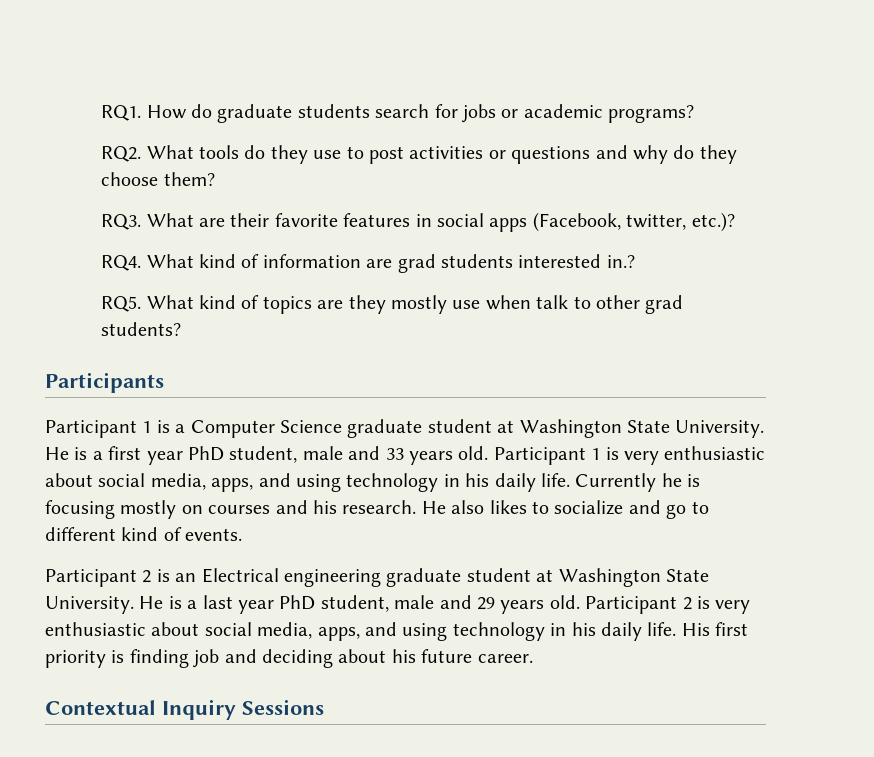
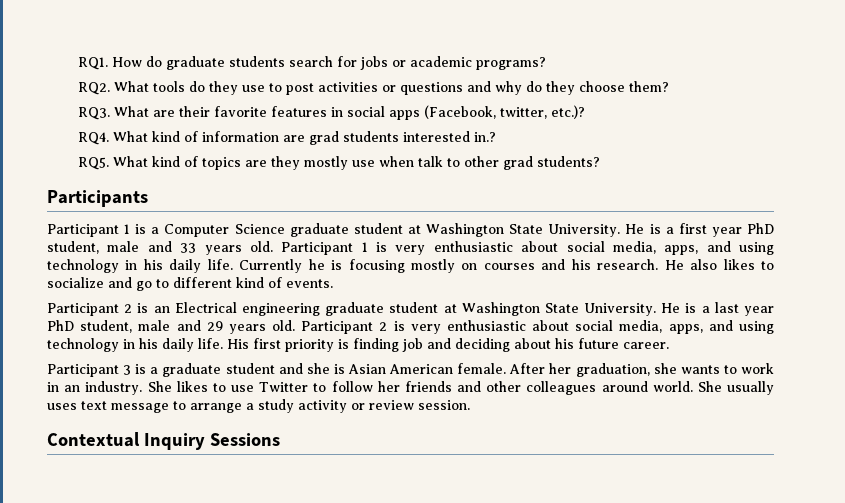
(533, 658) none -> [47,363,774,377] [47,381,774,395] [47,399,470,413] // Participant 3 is a graduate student and she is Asian American female. After her graduation, she wants to work in an industry. She likes to use Twitter to follow her friends and other colleagues around world. She usually uses text message to arrange a study activity or review session.

